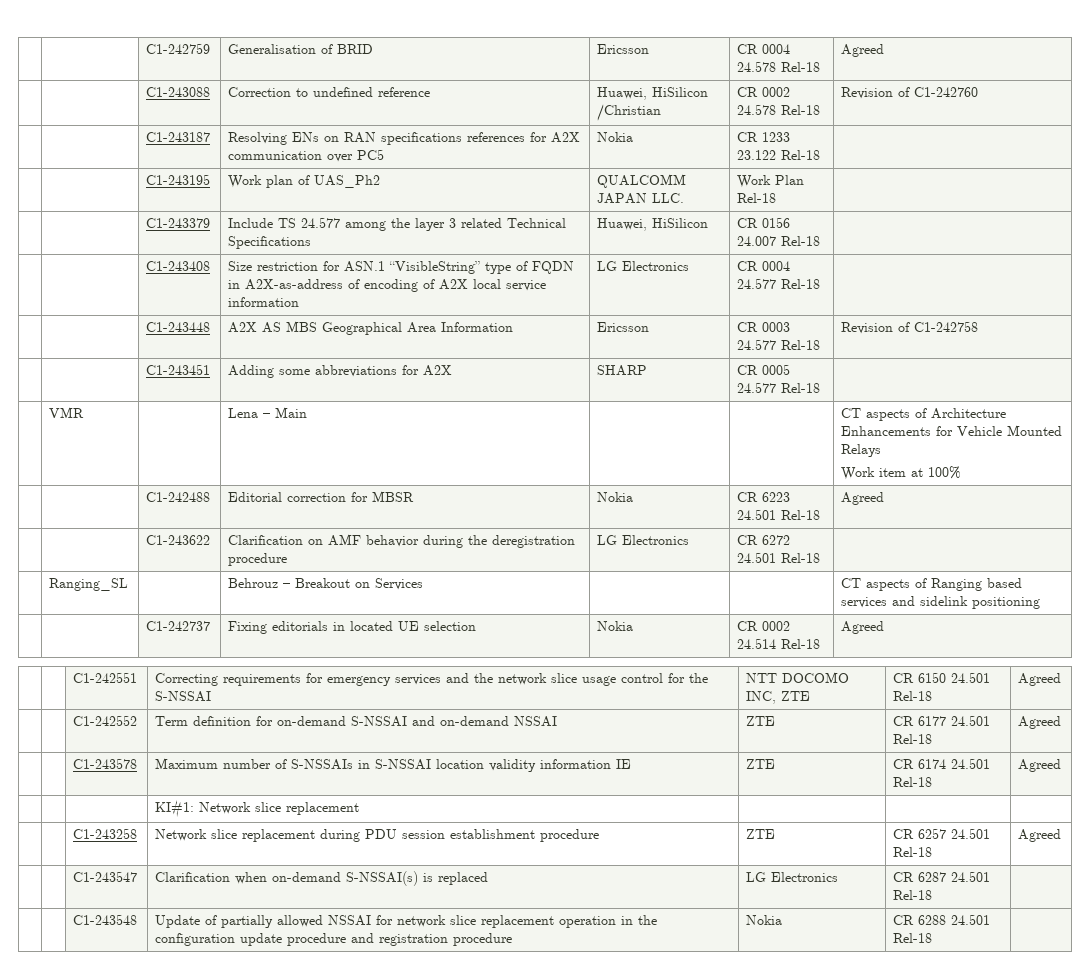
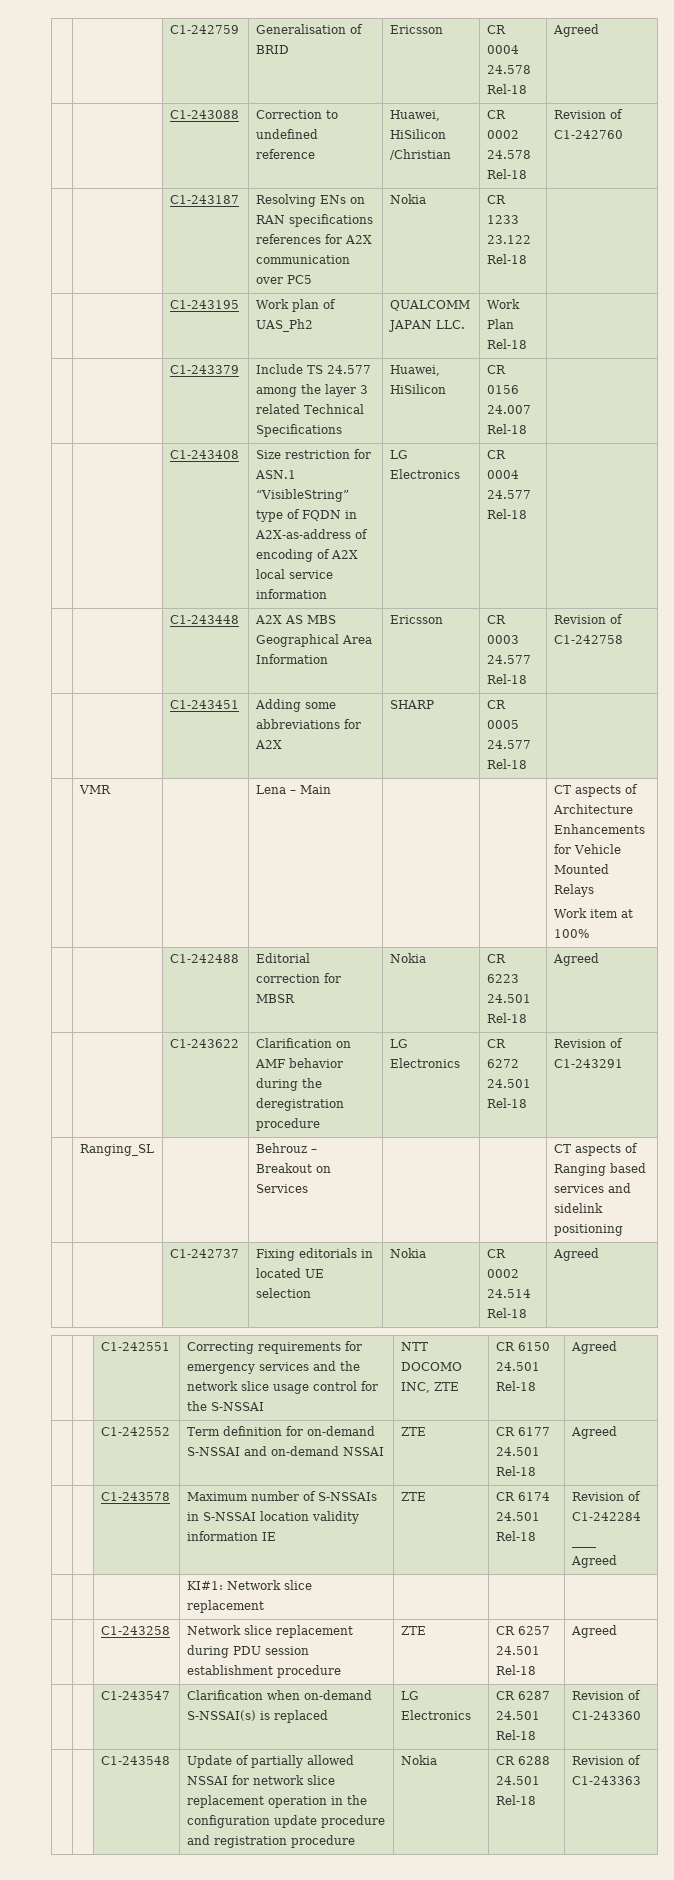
(821, 558) none -> [553,1038,623,1048] [553,1059,623,1068] Revision of C1-243291
(933, 782) none -> [571,1491,641,1501] [571,1512,641,1521] [571,1545,596,1548] Revision of C1-242284 // ____ //
(933, 895) none -> [571,1690,641,1700] [571,1711,641,1720] Revision of C1-243360
(933, 938) none -> [571,1755,641,1765] [571,1776,641,1785] Revision of C1-243363

